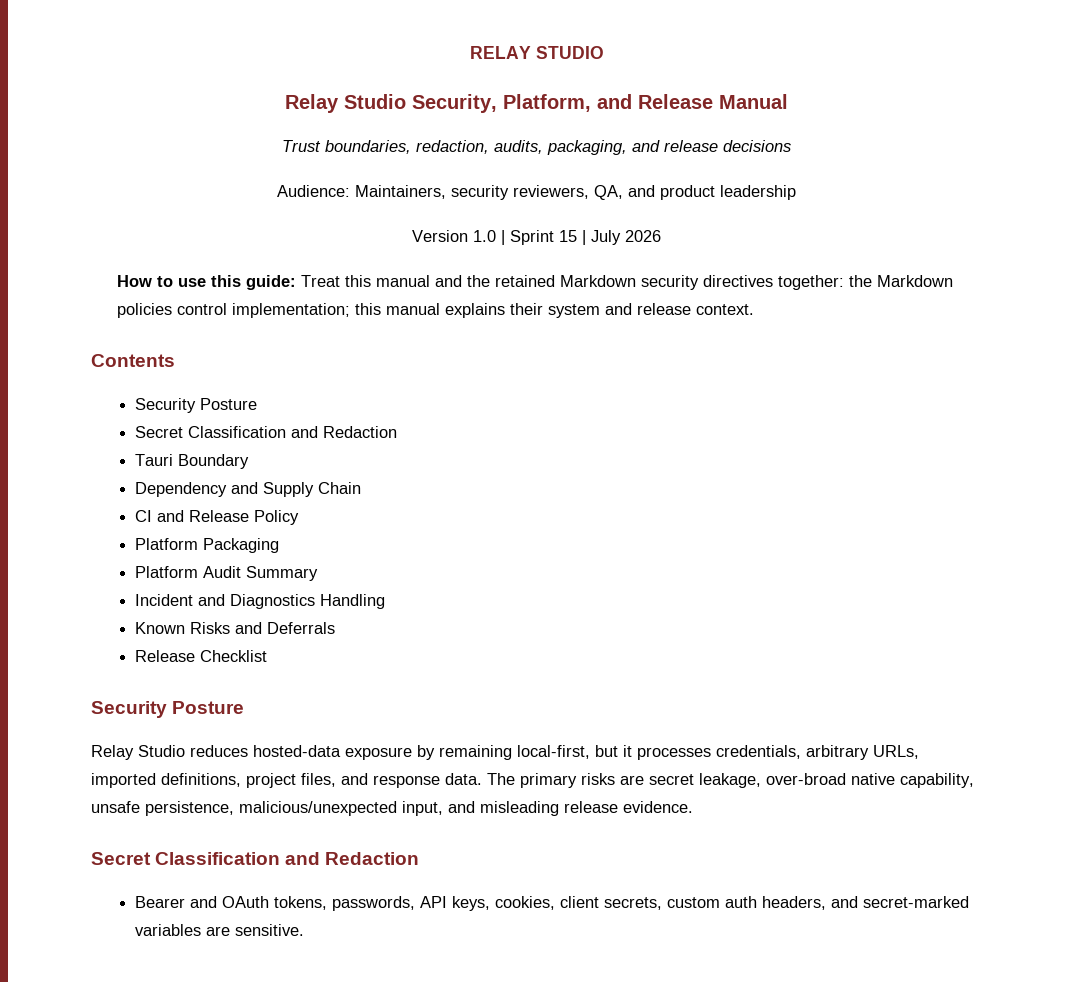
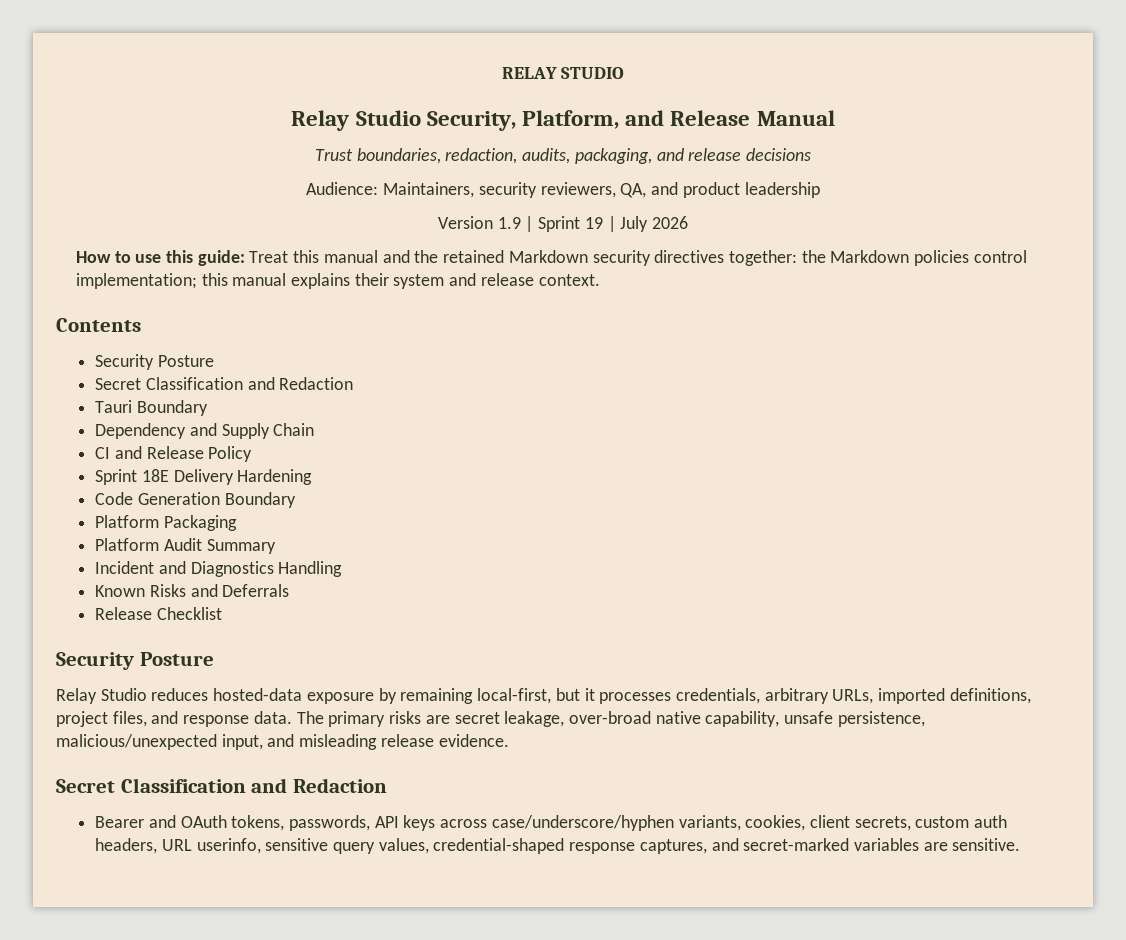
[473,230,496,242] 1.0 -> [497,217,521,229] 1.9
[559,230,577,242] 15 -> [584,217,603,229] 19
(300, 517) none -> [95,469,313,485] [95,492,296,508] // Sprint 18E Delivery Hardening // Code Generation Boundary
[452,896,491,911] keys, -> [403,815,741,831] keys across case/underscore/hyphen variants,
(827, 903) none -> [161,838,707,854] URL userinfo, sensitive query values, credential-shaped response captures,

